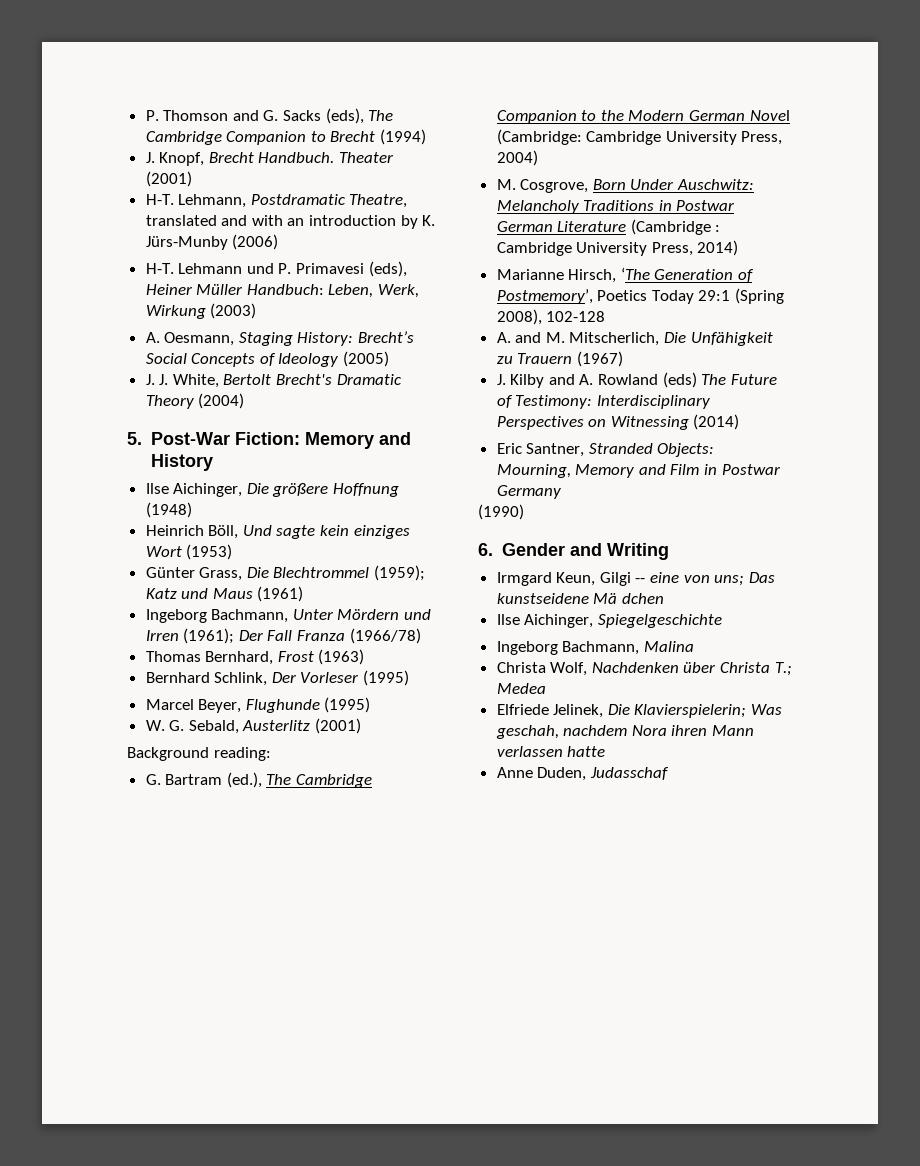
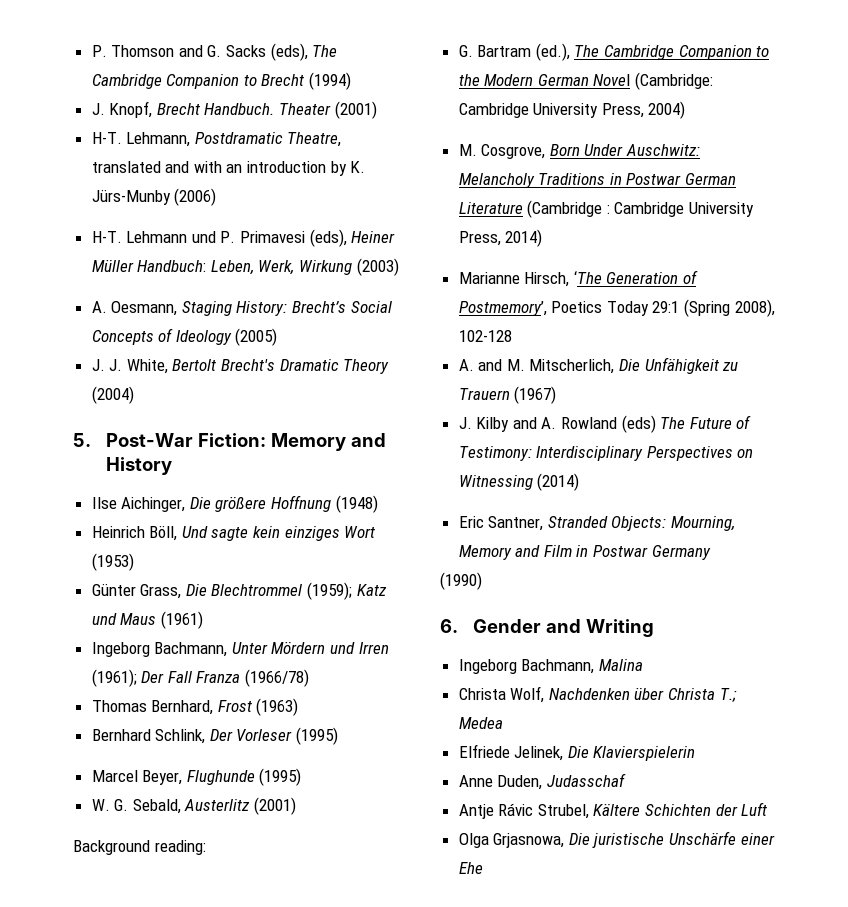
[496,572,775,586] [496,593,664,604] [496,614,722,628] // Irmgard Keun, Gilgi -- eine von uns; Das kunstseidene Mä dchen // Ilse Aichinger, Spiegelgeschichte -> (654, 628) none
[634,704,783,718] [495,725,755,739] [496,746,606,757] [496,767,669,781] Klavierspielerin; Was geschah, nachdem Nora ihren Mann verlassen hatte // Anne Duden, Judasschaf -> [593,746,696,761] [458,773,626,790] [458,802,768,819] [458,831,775,848] [458,862,483,874] Klavierspielerin // Anne Duden, Judasschaf // Antje Rávic Strubel, Kältere Schichten der Luft // Olga Grjasnowa, Die juristische Unschärfe einer Ehe

